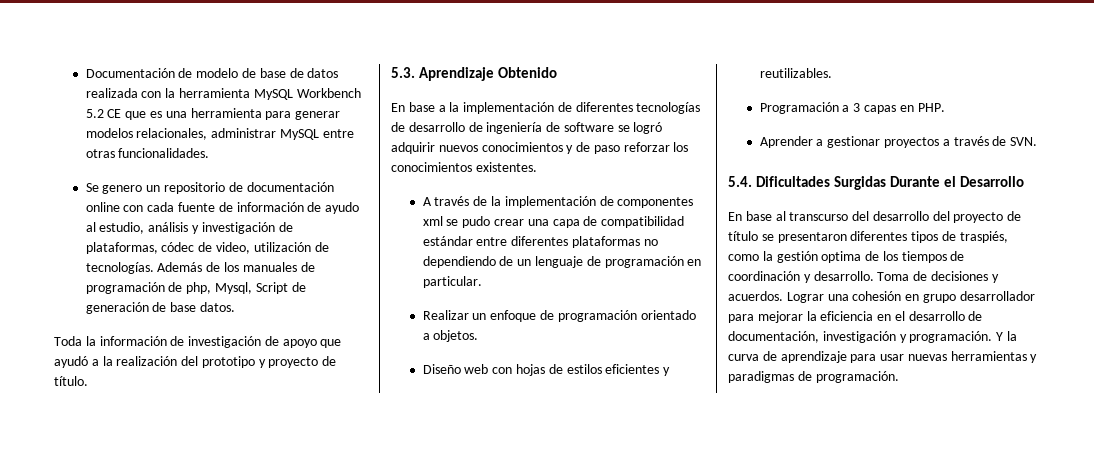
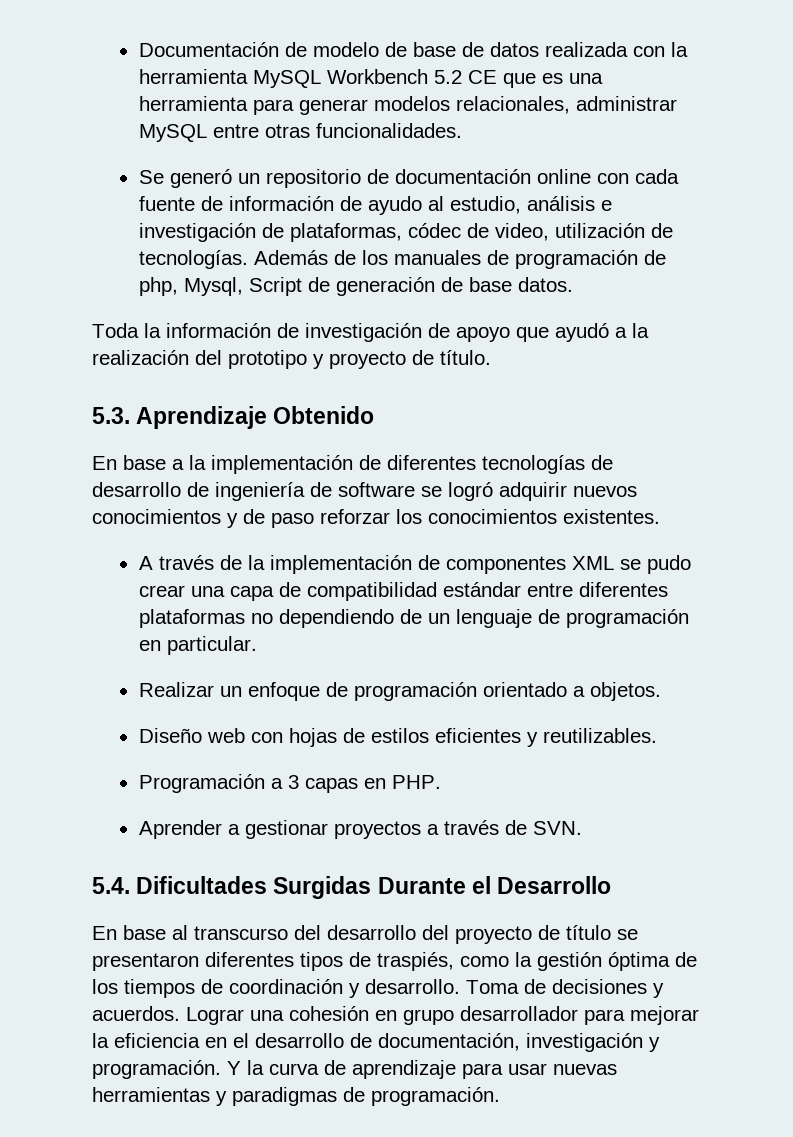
[102,185,143,194] genero -> [169,169,232,188] generó
[192,225,200,234] y -> [600,200,612,211] e
[422,216,443,226] xml -> [571,556,614,570] XML
[821,251,862,263] optima -> [608,952,670,971] óptima

